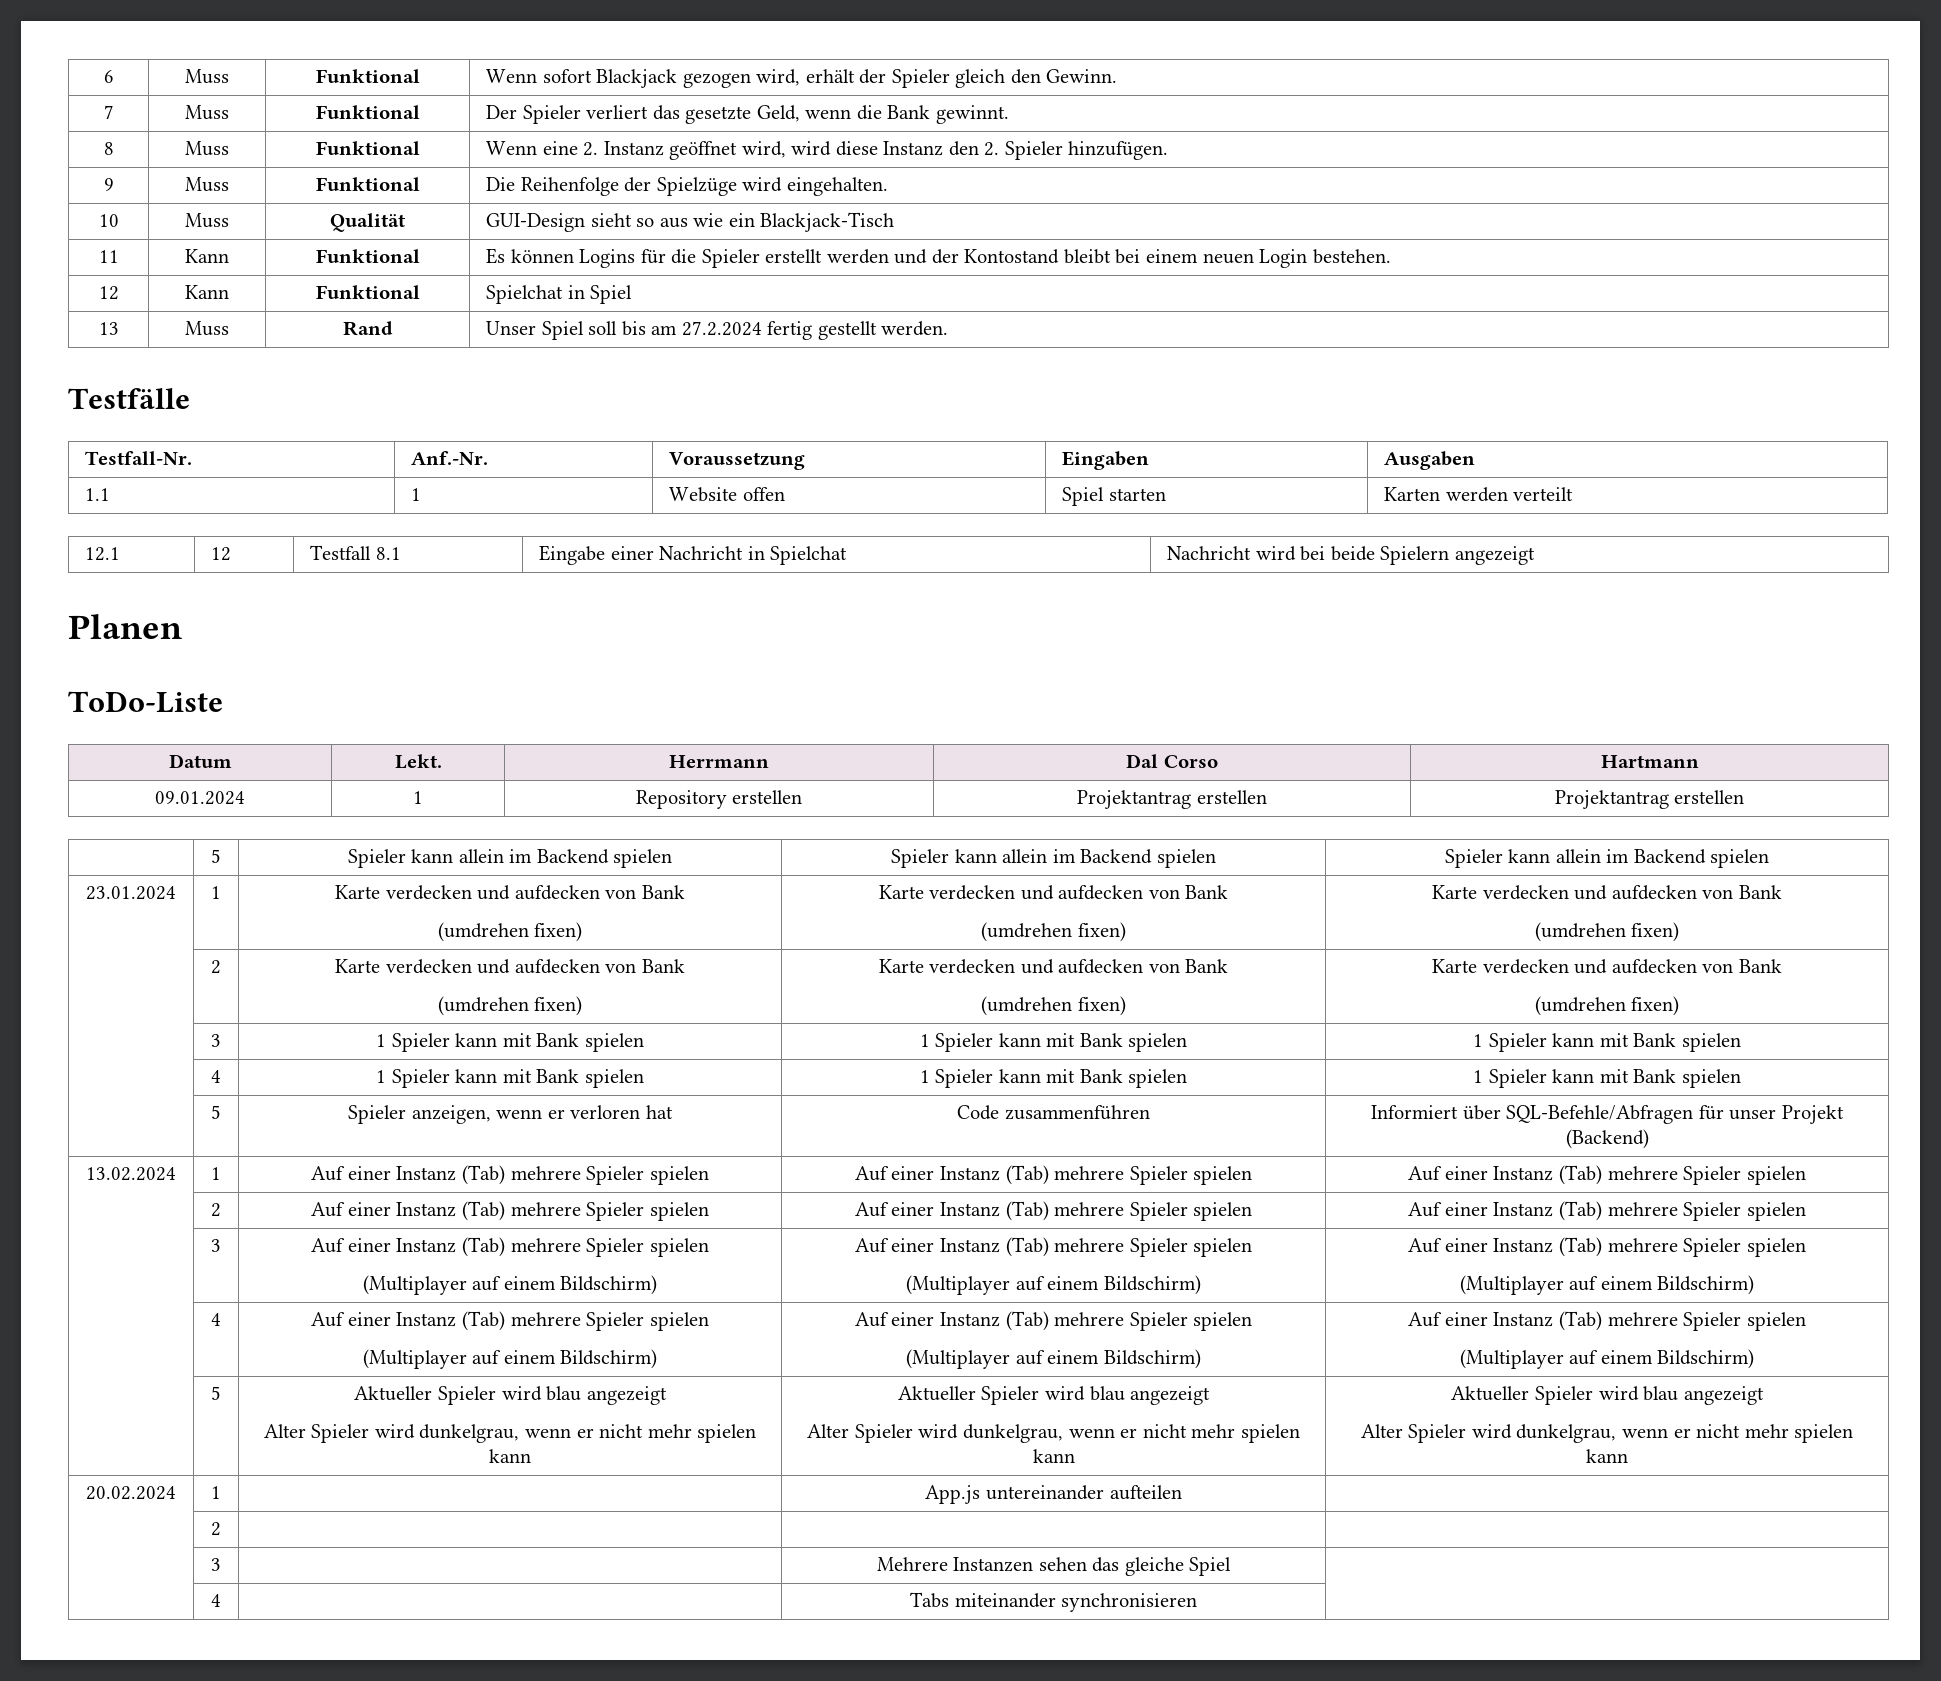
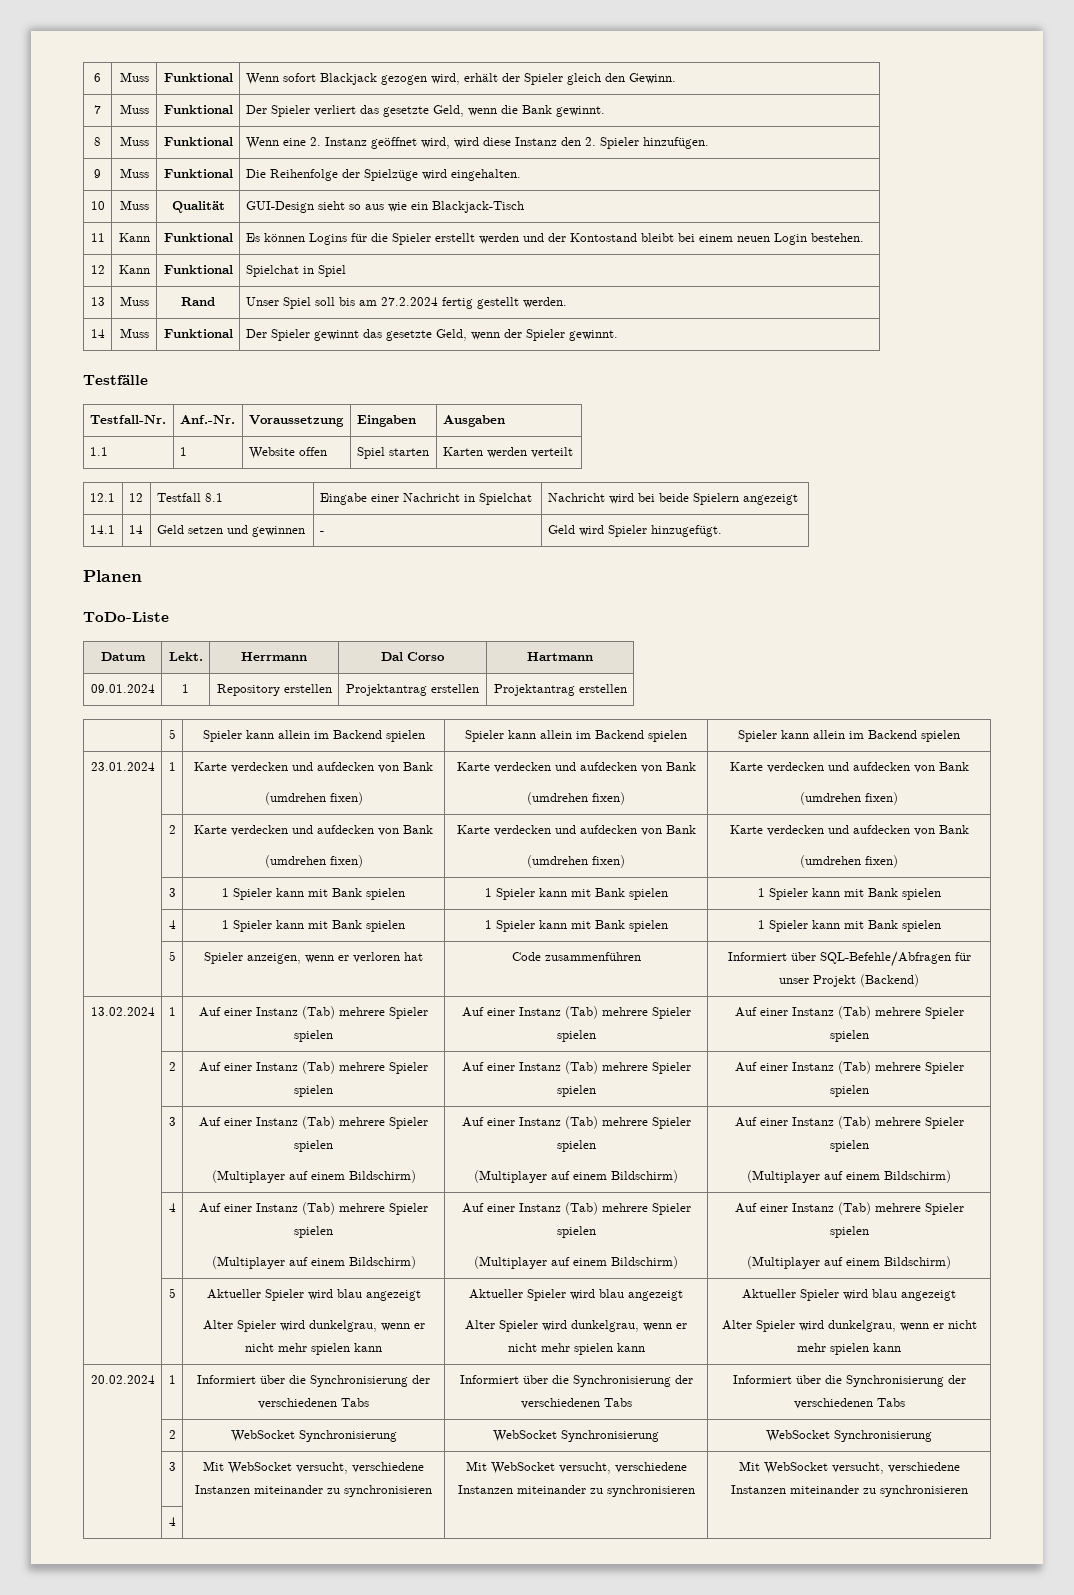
(949, 328) none -> [90,329,105,338] [119,328,149,338] [163,329,233,338] [245,329,618,341] // 14 | Muss | Funktional | Der Spieler gewinnt das gesetzte Geld, wenn der Spieler gewinnt.
(1535, 555) none -> [89,525,115,534] [128,525,143,534] [156,525,305,537] [319,531,324,534] [547,525,722,537] // 14.1 | 14 | Geld setzen und gewinnen | - | Geld wird Spieler hinzugefügt.
[925,1485,1182,1504] [211,1522,221,1536] [211,1558,221,1571] [876,1557,1232,1576] [211,1594,221,1607] [909,1592,1198,1612] | App.js untereinander aufteilen | // | 2 | | | // | 3 | | Mehrere Instanzen sehen das gleiche Spiel | // | 4 | | Tabs miteinander synchronisieren -> [197,1375,430,1387] [258,1398,369,1409] [459,1375,693,1387] [520,1398,632,1409] [732,1375,966,1387] [793,1398,905,1409] [168,1430,176,1439] [230,1430,397,1442] [493,1430,659,1442] [766,1430,932,1442] [168,1462,176,1471] [203,1461,424,1474] [195,1485,432,1497] [465,1461,687,1474] [457,1485,695,1497] [738,1461,960,1474] [730,1485,968,1497] [168,1517,176,1526] Informiert über die Synchronisierung der verschiedenen Tabs | Informiert über die Synchronisierung der verschiedenen Tabs | Informiert über die Synchronisierung der verschiedenen Tabs // | 2 | WebSocket Synchronisierung | WebSocket Synchronisierung | WebSocket Synchronisierung // | 3 | Mit WebSocket versucht, verschiedene Instanzen miteinander zu synchronisieren | Mit WebSocket versucht, verschiedene Instanzen miteinander zu synchronisieren | Mit WebSocket versucht, verschiedene Instanzen miteinander zu synchronisieren // | 4 | |

